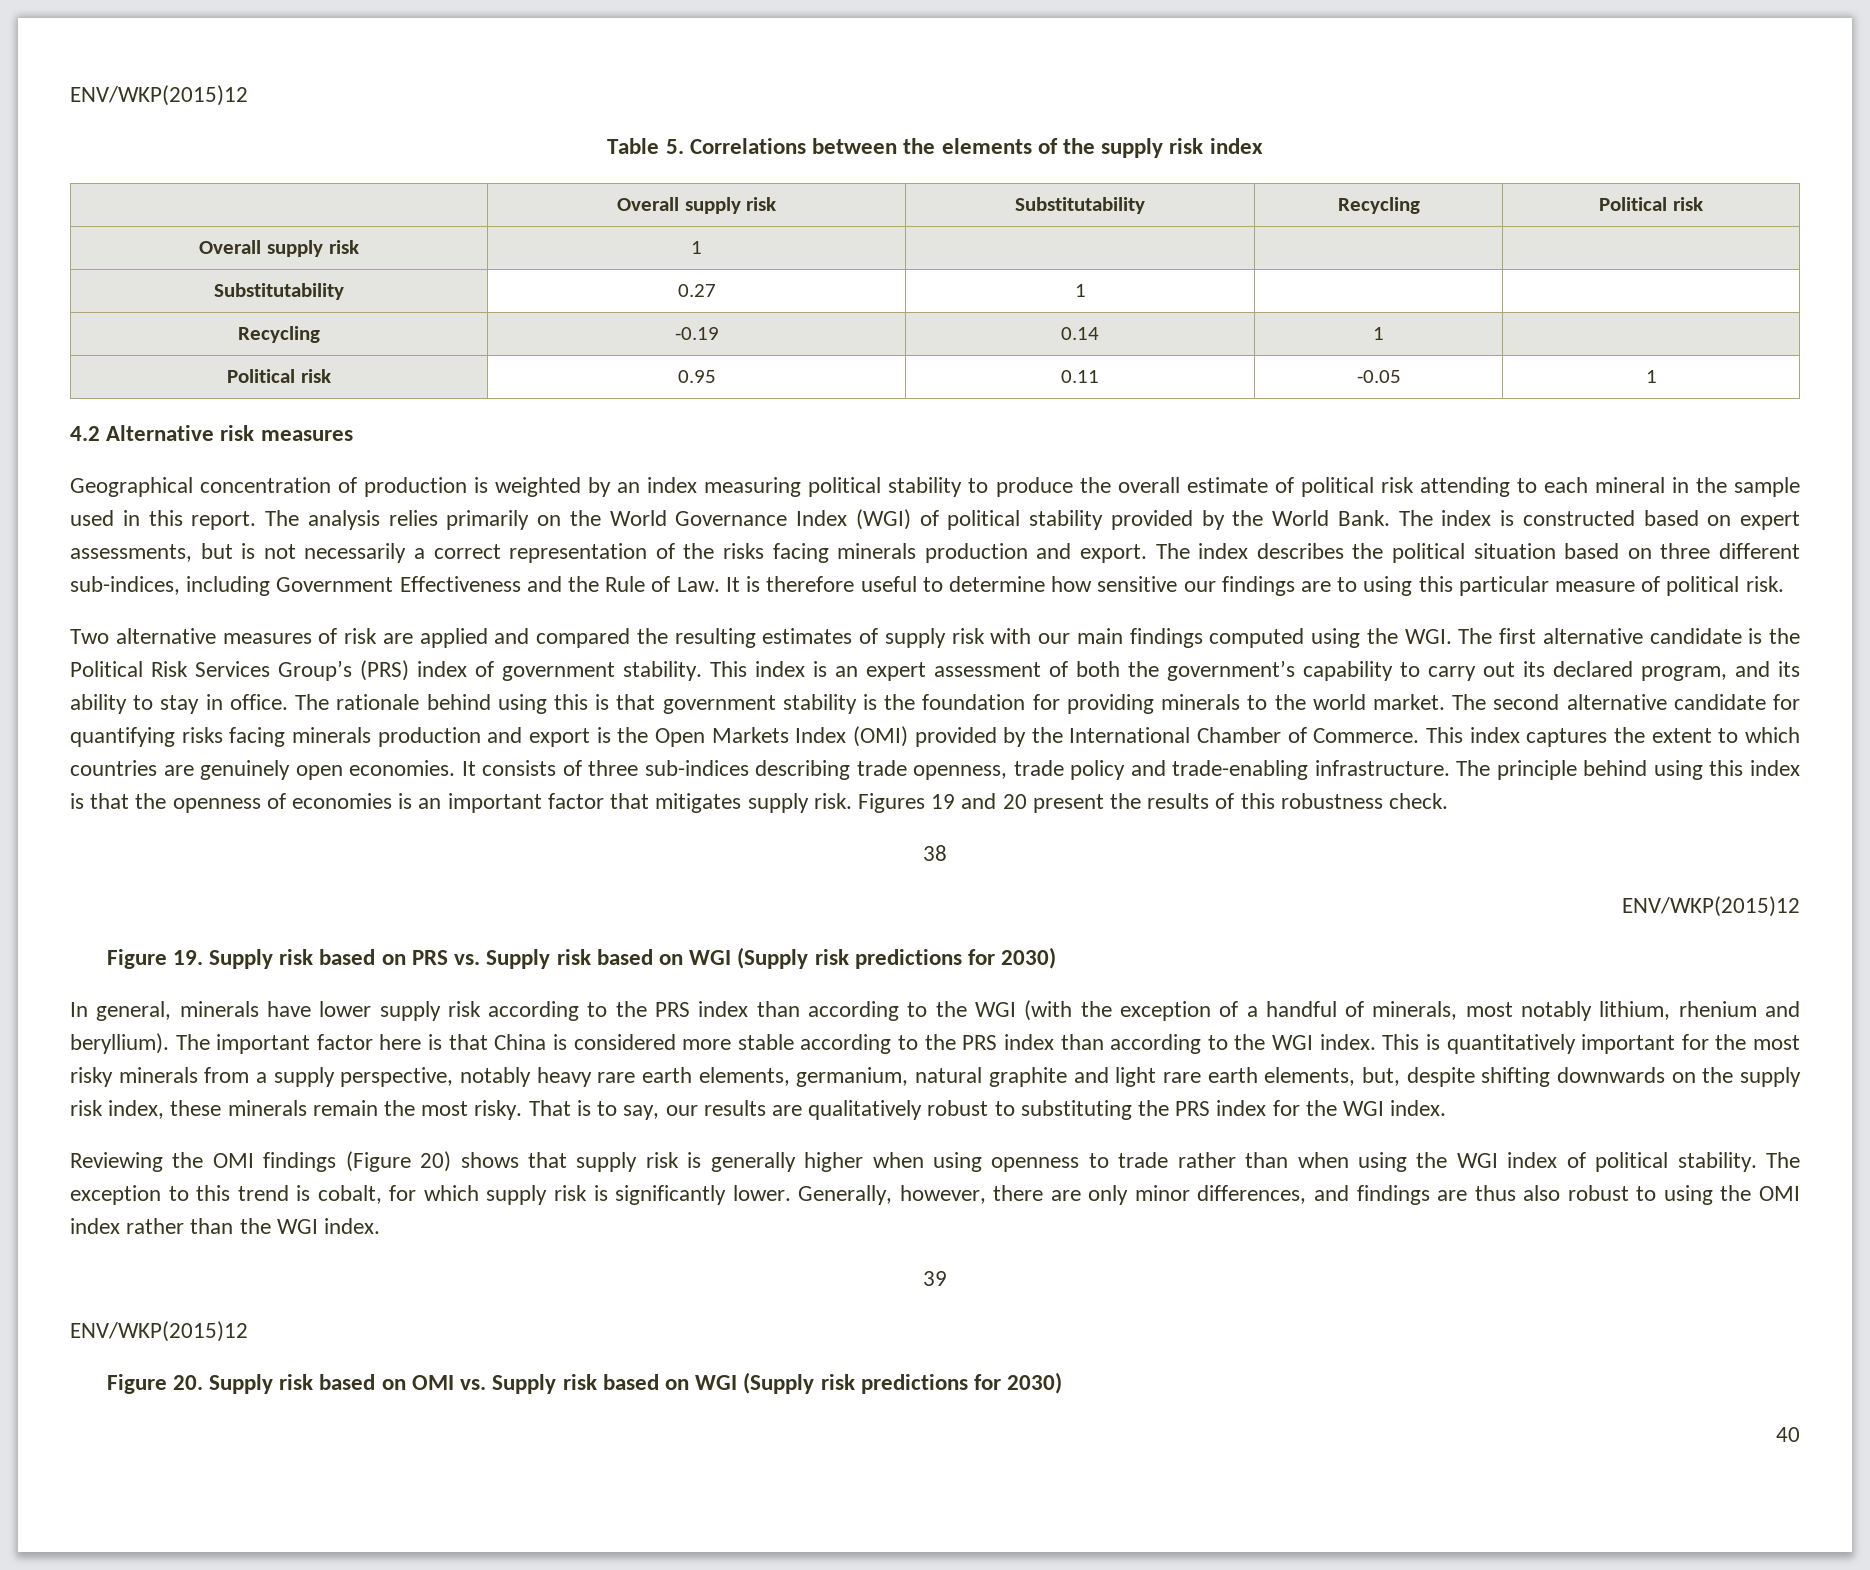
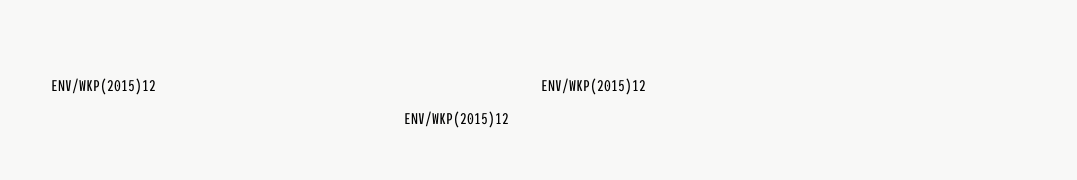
[70,85,248,106] [607,138,1263,158] [616,197,777,214] [1015,197,1145,214] [1337,197,1420,214] [1599,197,1703,211] [199,240,359,257] [691,241,702,254] [214,283,344,300] [677,284,716,297] [1074,284,1086,297] [238,326,320,343] [674,327,719,340] [1061,327,1099,340] [1372,327,1384,340] [227,369,331,383] [677,370,716,383] [1061,370,1099,383] [1356,370,1401,383] [1645,370,1657,383] [70,425,353,441] [70,477,1800,497] [70,509,1800,530] [70,543,1800,563] [70,576,1784,596] [70,628,1800,648] [70,660,1800,681] [70,694,1801,714] [70,726,1801,747] [70,760,1800,780] [70,793,1449,813] [923,845,947,861] [1622,896,1800,917] [106,947,1057,969] [70,1000,1801,1021] [70,1033,1800,1054] [70,1067,1802,1087] [70,1100,1447,1120] [70,1151,1800,1172] [70,1185,1800,1205] [70,1218,381,1234] [923,1271,947,1286] [70,1321,248,1342] [106,1372,1063,1394] [1776,1427,1800,1442] ENV/WKP(2015)12 // Table 5. Correlations between the elements of the supply risk index // | Overall supply risk | Substitutability | Recycling | Political risk // Overall supply risk | 1 | | | // Substitutability | 0.27 | 1 | | // Recycling | -0.19 | 0.14 | 1 | // Political risk | 0.95 | 0.11 | -0.05 | 1 // 4.2 Alternative risk measures // Geographical concentration of production is weighted by an index measuring political stability to produce the overall estimate of political risk attending to each mineral in the sample used in this report. The analysis relies primarily on the World Governance Index (WGI) of political stability provided by the World Bank. The index is constructed based on expert assessments, but is not necessarily a correct representation of the risks facing minerals production and export. The index describes the political situation based on three different sub-indices, including Government Effectiveness and the Rule of Law. It is therefore useful to determine how sensitive our findings are to using this particular measure of political risk. // Two alternative measures of risk are applied and compared the resulting estimates of supply risk with our main findings computed using the WGI. The first alternative candidate is the Political Risk Services Group’s (PRS) index of government stability. This index is an expert assessment of both the government’s capability to carry out its declared program, and its ability to stay in office. The rationale behind using this is that government stability is the foundation for providing minerals to the world market. The second alternative candidate for quantifying risks facing minerals production and export is the Open Markets Index (OMI) provided by the International Chamber of Commerce. This index captures the extent to which countries are genuinely open economies. It consists of three sub-indices describing trade openness, trade policy and trade-enabling infrastructure. The principle behind using this index is that the openness of economies is an important factor that mitigates supply risk. Figures 19 and 20 present the results of this robustness check. // 38 // ENV/WKP(2015)12 // Figure 19. Supply risk based on PRS vs. Supply risk based on WGI (Supply risk predictions for 2030) // In general, minerals have lower supply risk according to the PRS index than according to the WGI (with the exception of a handful of minerals, most notably lithium, rhenium and beryllium). The important factor here is that China is considered more stable according to the PRS index than according to the WGI index. This is quantitatively important for the most risky minerals from a supply perspective, notably heavy rare earth elements, germanium, natural graphite and light rare earth elements, but, despite shifting downwards on the supply risk index, these minerals remain the most risky. That is to say, our results are qualitatively robust to substituting the PRS index for the WGI index. // Reviewing the OMI findings (Figure 20) shows that supply risk is generally higher when using openness to trade rather than when using the WGI index of political stability. The exception to this trend is cobalt, for which supply risk is significantly lower. Generally, however, there are only minor differences, and findings are thus also robust to using the OMI index rather than the WGI index. // 39 // ENV/WKP(2015)12 // Figure 20. Supply risk based on OMI vs. Supply risk based on WGI (Supply risk predictions for 2030) // 40 -> [51,78,156,95] [404,111,509,128] [541,78,646,95] ENV/WKP(2015)12 // ENV/WKP(2015)12 // ENV/WKP(2015)12

